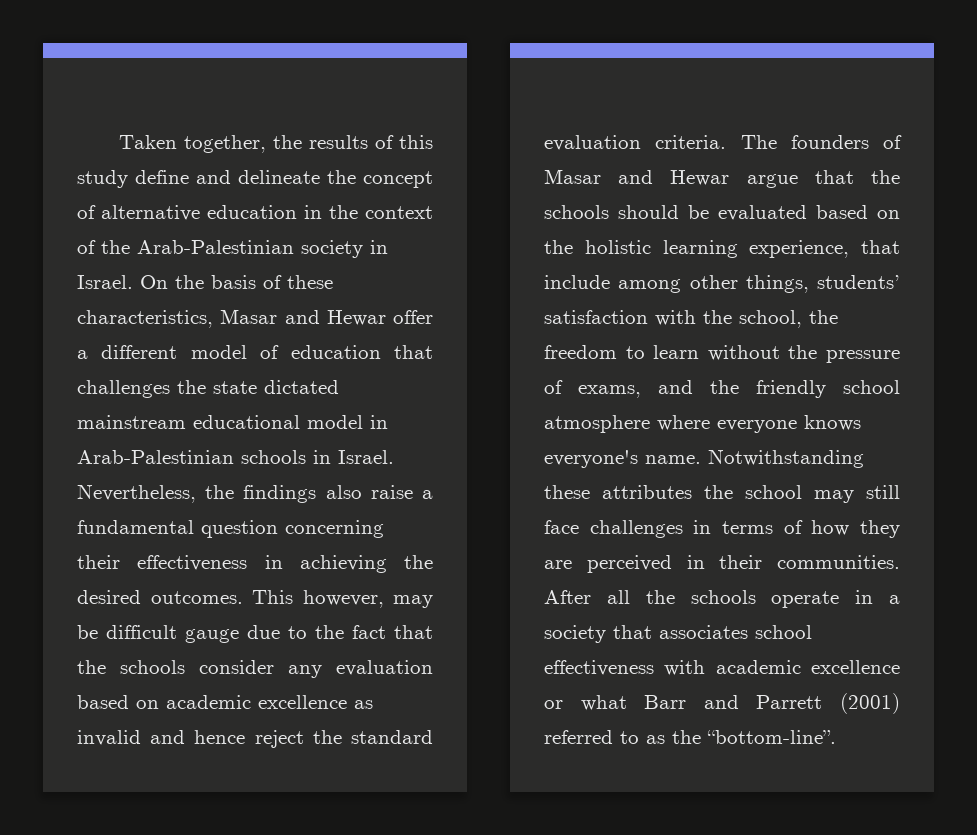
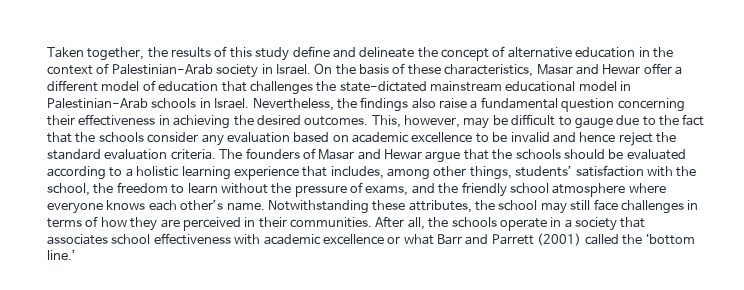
[101,240,294,254] the Arab-Palestinian -> [111,64,213,75] Palestinian-Arab
[213,380,339,394] state dictated -> [339,81,427,92] state-dictated
[77,450,234,464] Arab-Palestinian -> [47,98,148,109] Palestinian-Arab
[252,590,293,604] This -> [371,115,401,128] This,
(177, 632) none -> [558,116,572,126] to
[354,700,373,709] as -> [475,132,508,143] to be
[816,205,900,219] [544,240,900,258] [544,275,610,289] based on the holistic learning experience, that include -> [47,166,384,180] according to a holistic learning experience that includes,
[544,450,638,468] everyone's -> [148,199,224,211] each other’s
[602,485,692,499] attributes -> [408,200,472,213] attributes,
[606,590,630,604] all -> [407,217,425,230] all,
[544,730,836,744] referred to as the “bottom-line”. -> [584,233,696,245] [47,249,76,260] called the ‘bottom line.’

